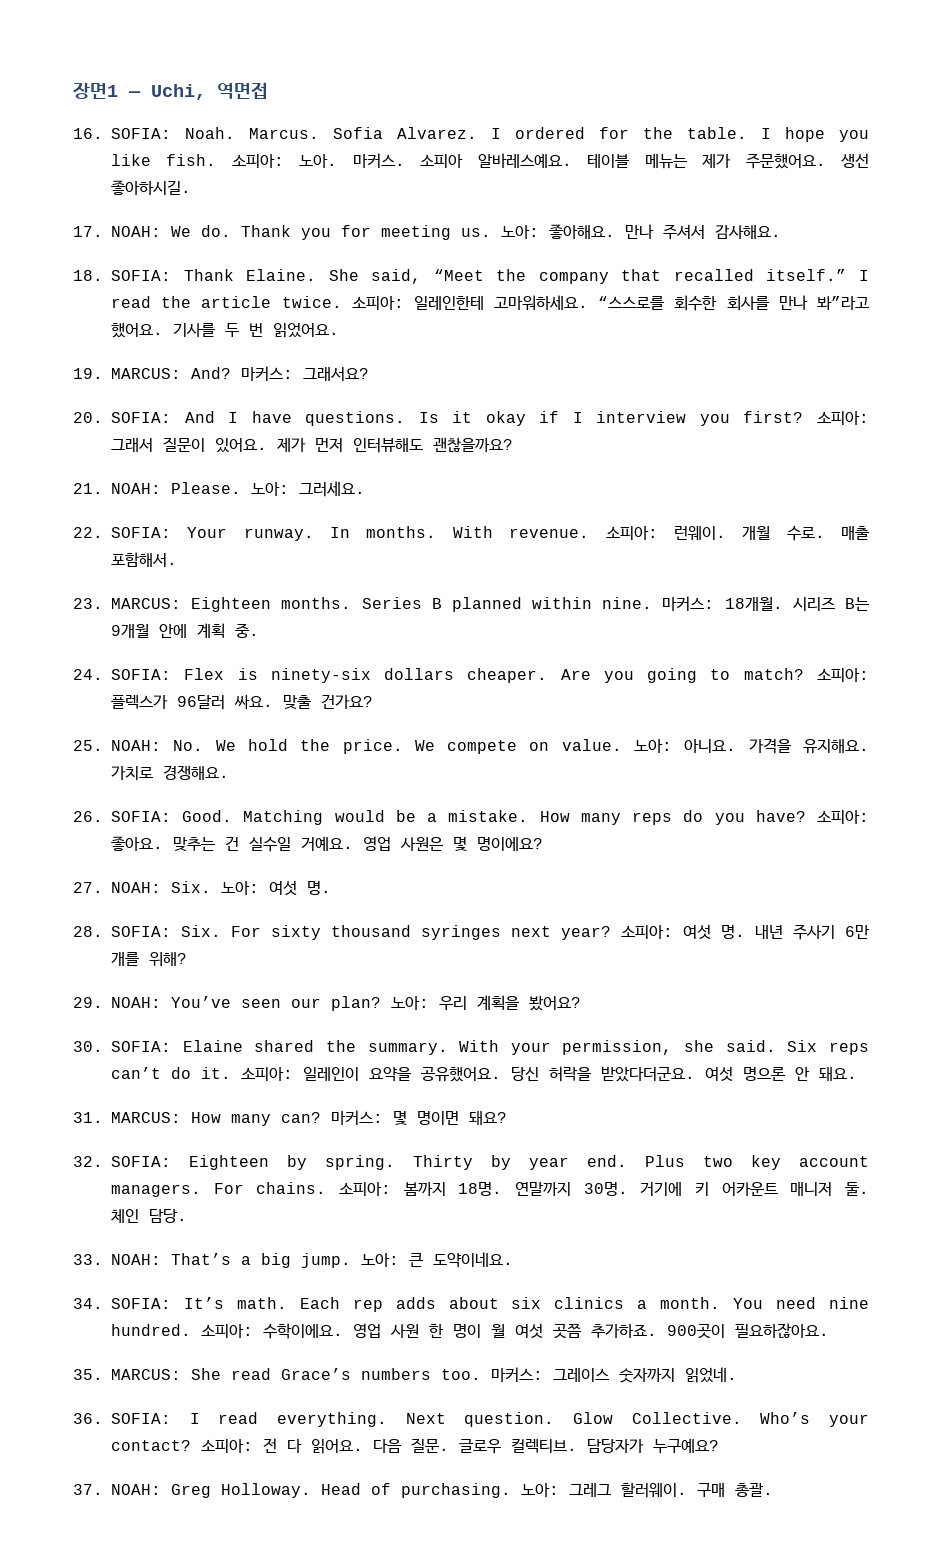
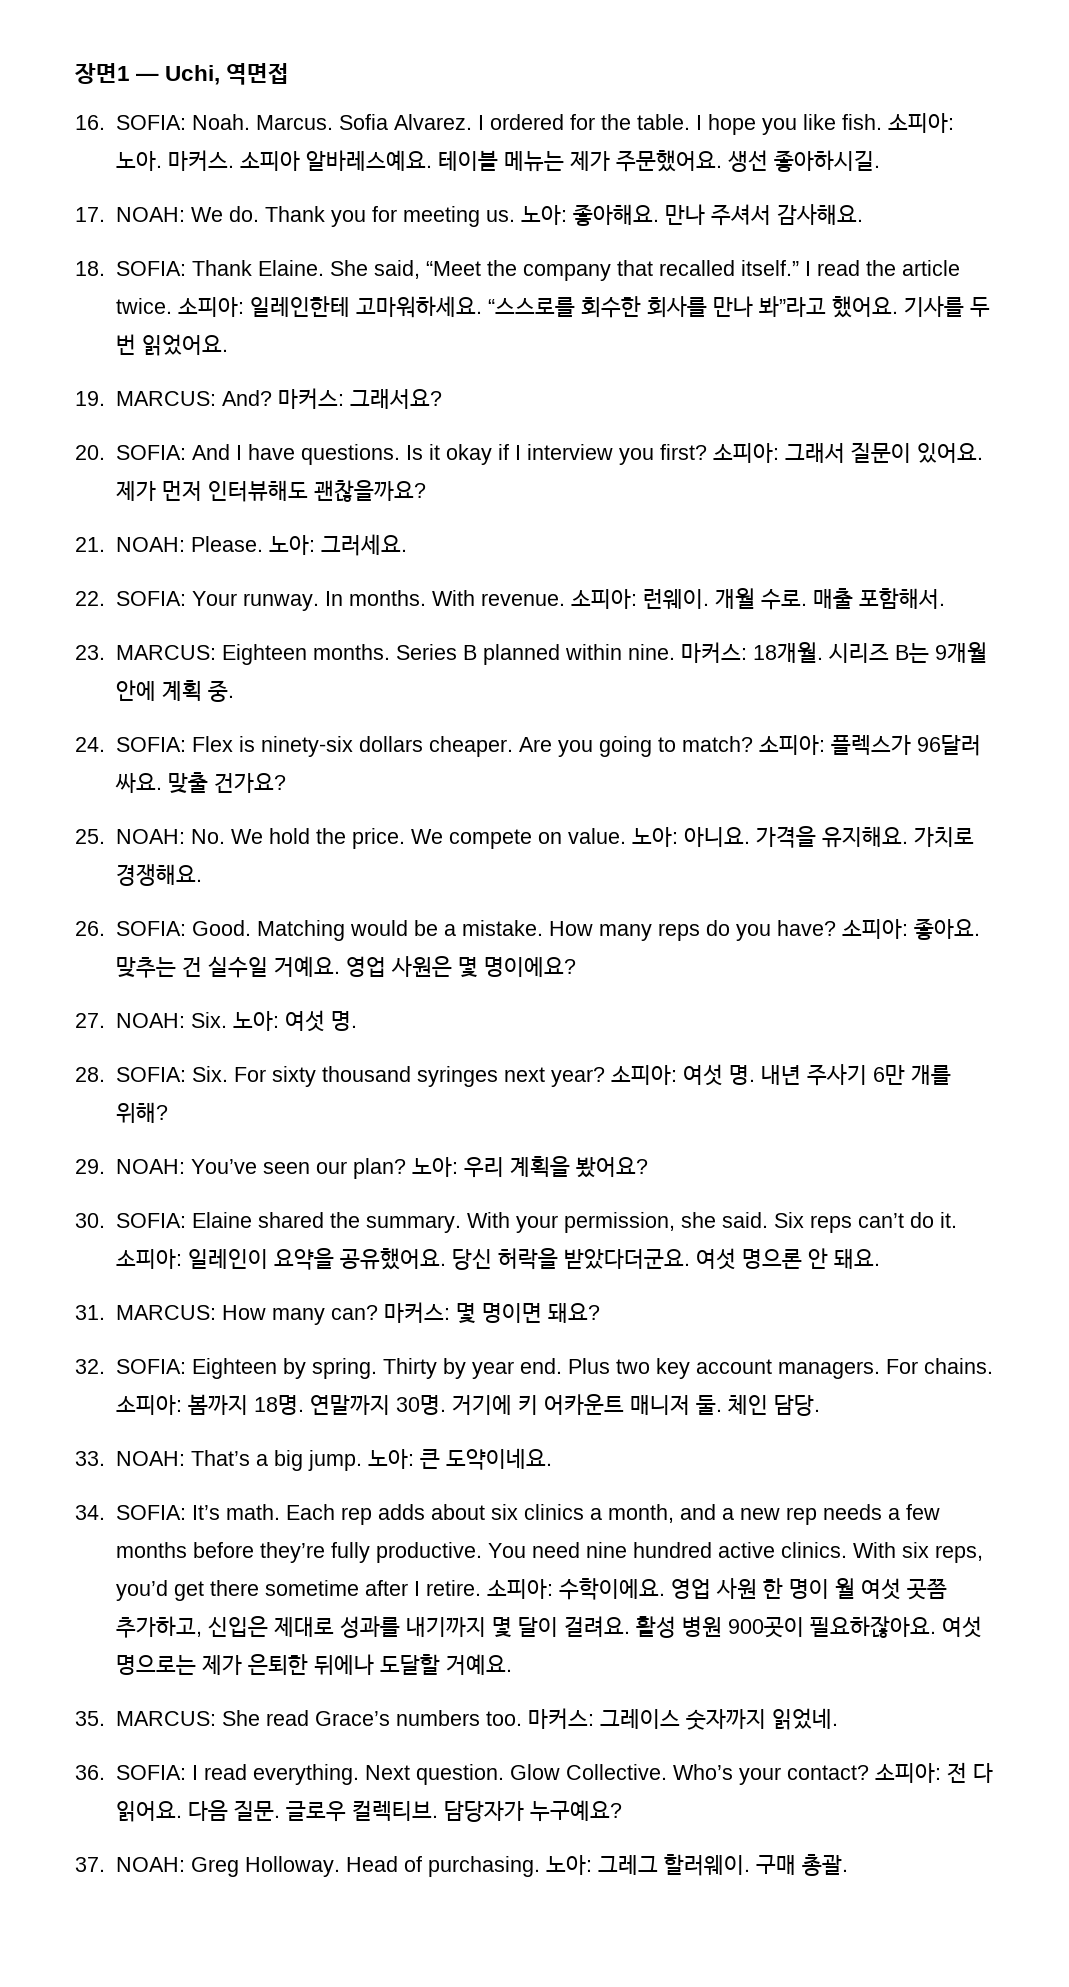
[660,1297,869,1309] [111,1324,191,1336] month. You need nine hundred. -> [607,1504,940,1525] [115,1542,983,1563] [115,1580,481,1601] month, and a new rep needs a few months before they’re fully productive. You need nine hundred active clinics. With six reps, you’d get there sometime after I retire.
[591,1323,829,1339] 추가하죠. 900곳이 필요하잖아요. -> [115,1616,982,1638] [115,1654,512,1675] 추가하고, 신입은 제대로 성과를 내기까지 몇 달이 걸려요. 활성 병원 900곳이 필요하잖아요. 여섯 명으로는 제가 은퇴한 뒤에나 도달할 거예요.

